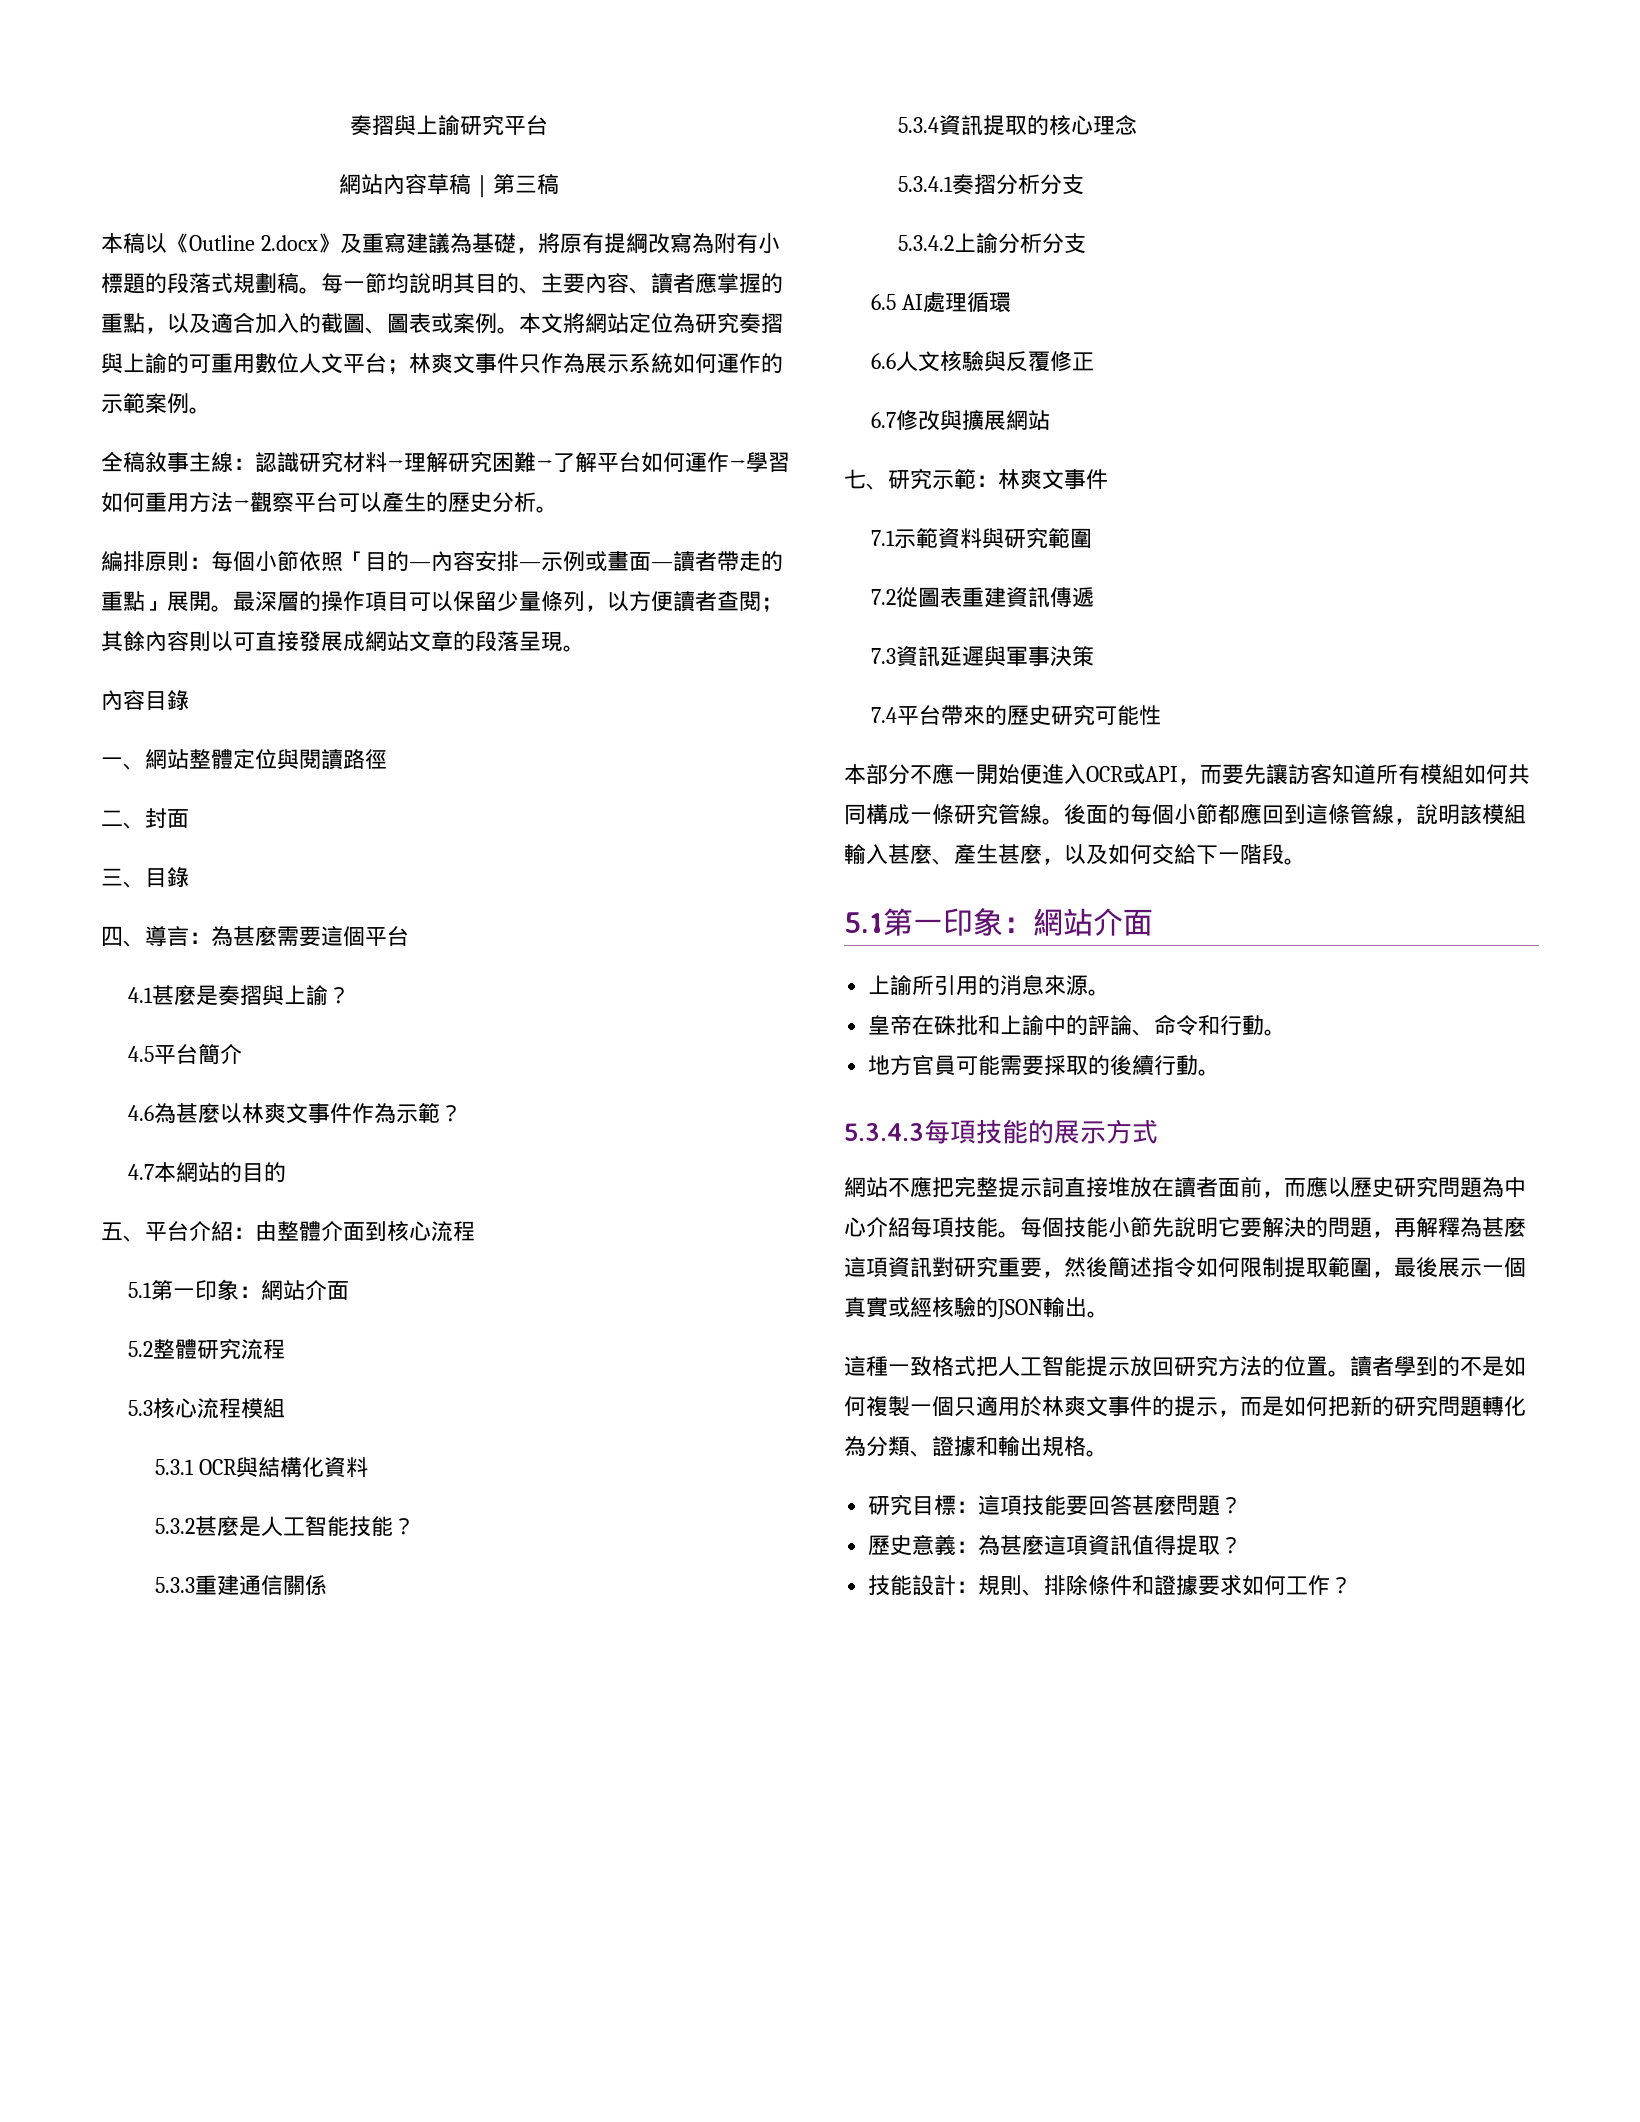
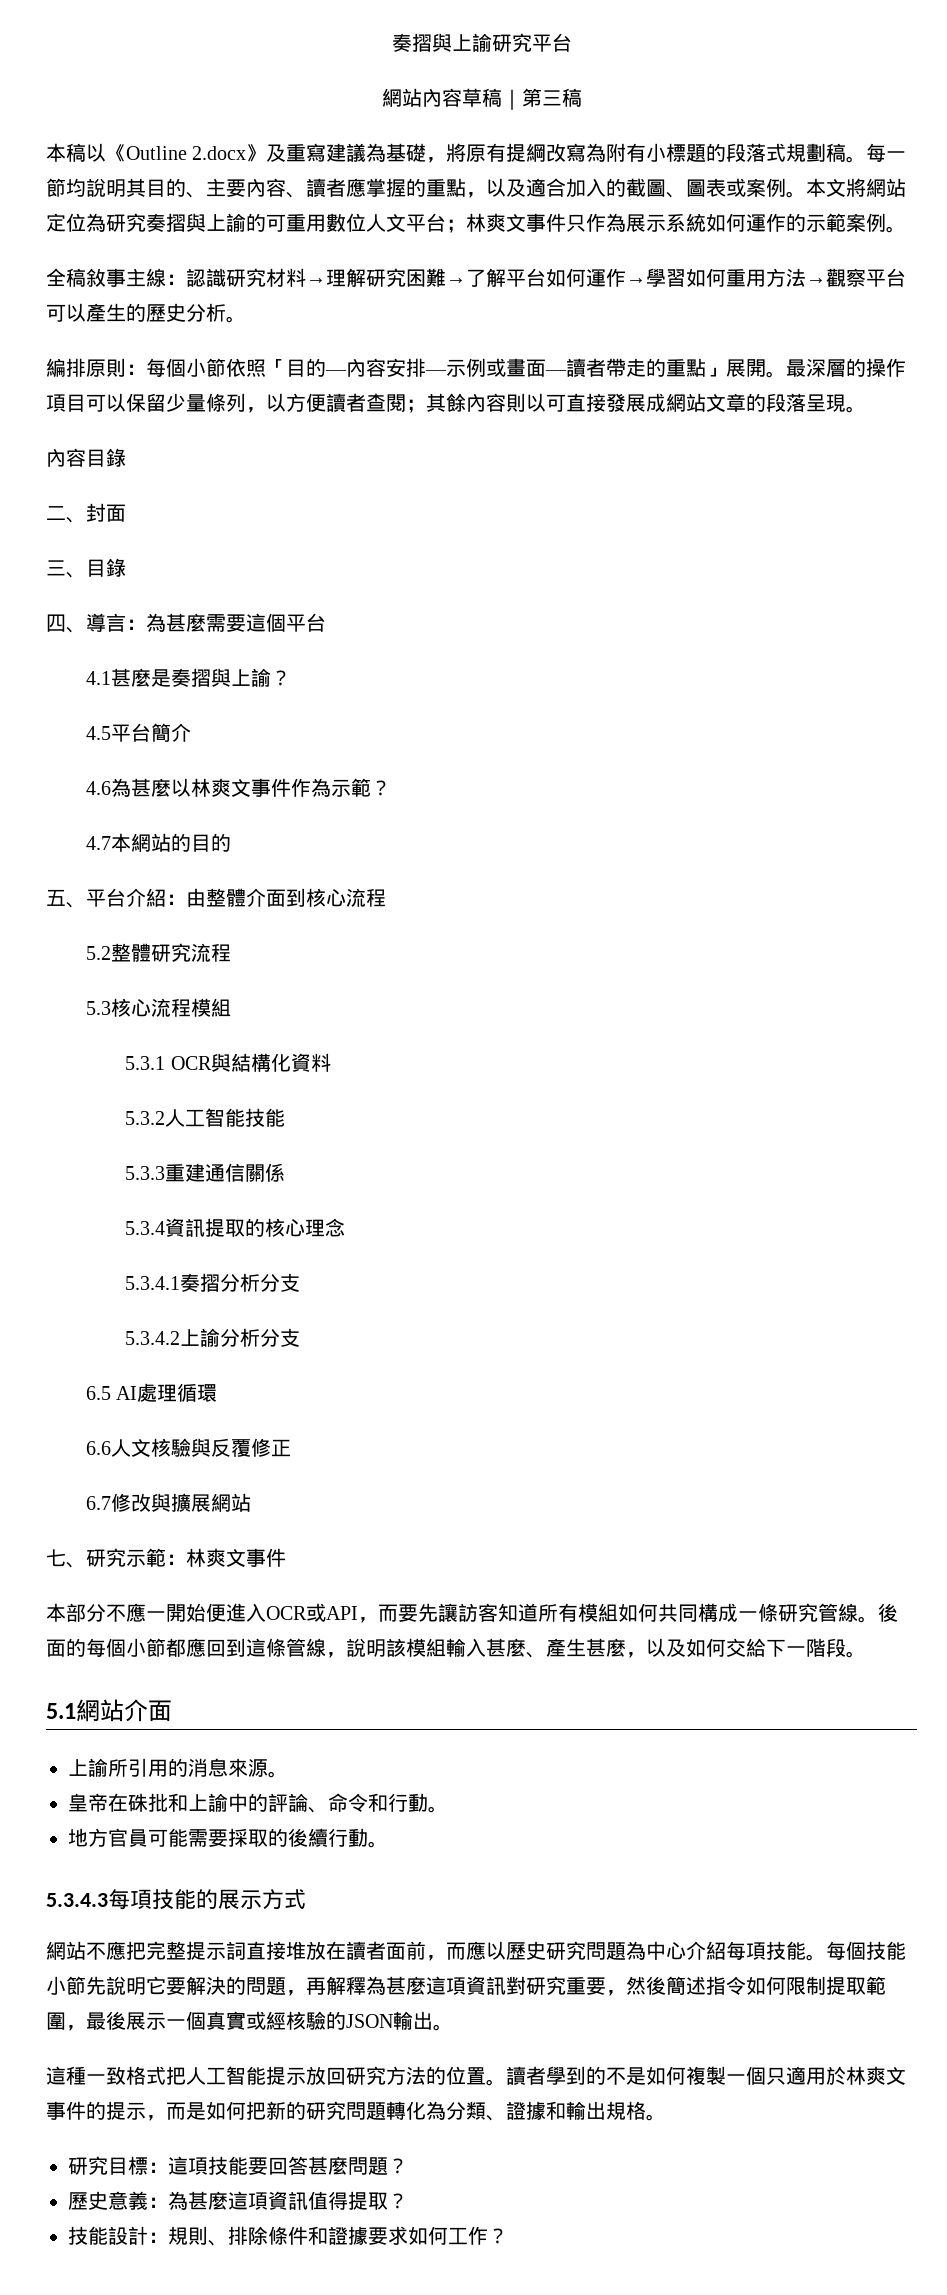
[101,749,387,770] // 一、網站整體定位與閱讀路徑 -> (126, 457) none
[128,1279,350,1301] // 5.1第一印象：網站介面 -> (386, 897) none
[195,1516,262,1536] 甚麼是 -> (166, 1118) none
[393,1518,416,1535] ？ -> (286, 1117) none
[871,527,1093,549] [871,587,1095,608] [871,646,1095,667] [871,704,1162,726] // 7.1示範資料與研究範圍 // 7.2從圖表重建資訊傳遞 // 7.3資訊延遲與軍事決策 // 7.4平台帶來的歷史研究可能性 -> (286, 1557) none
[883,908,1033,936] 第一印象： -> (76, 1711) none

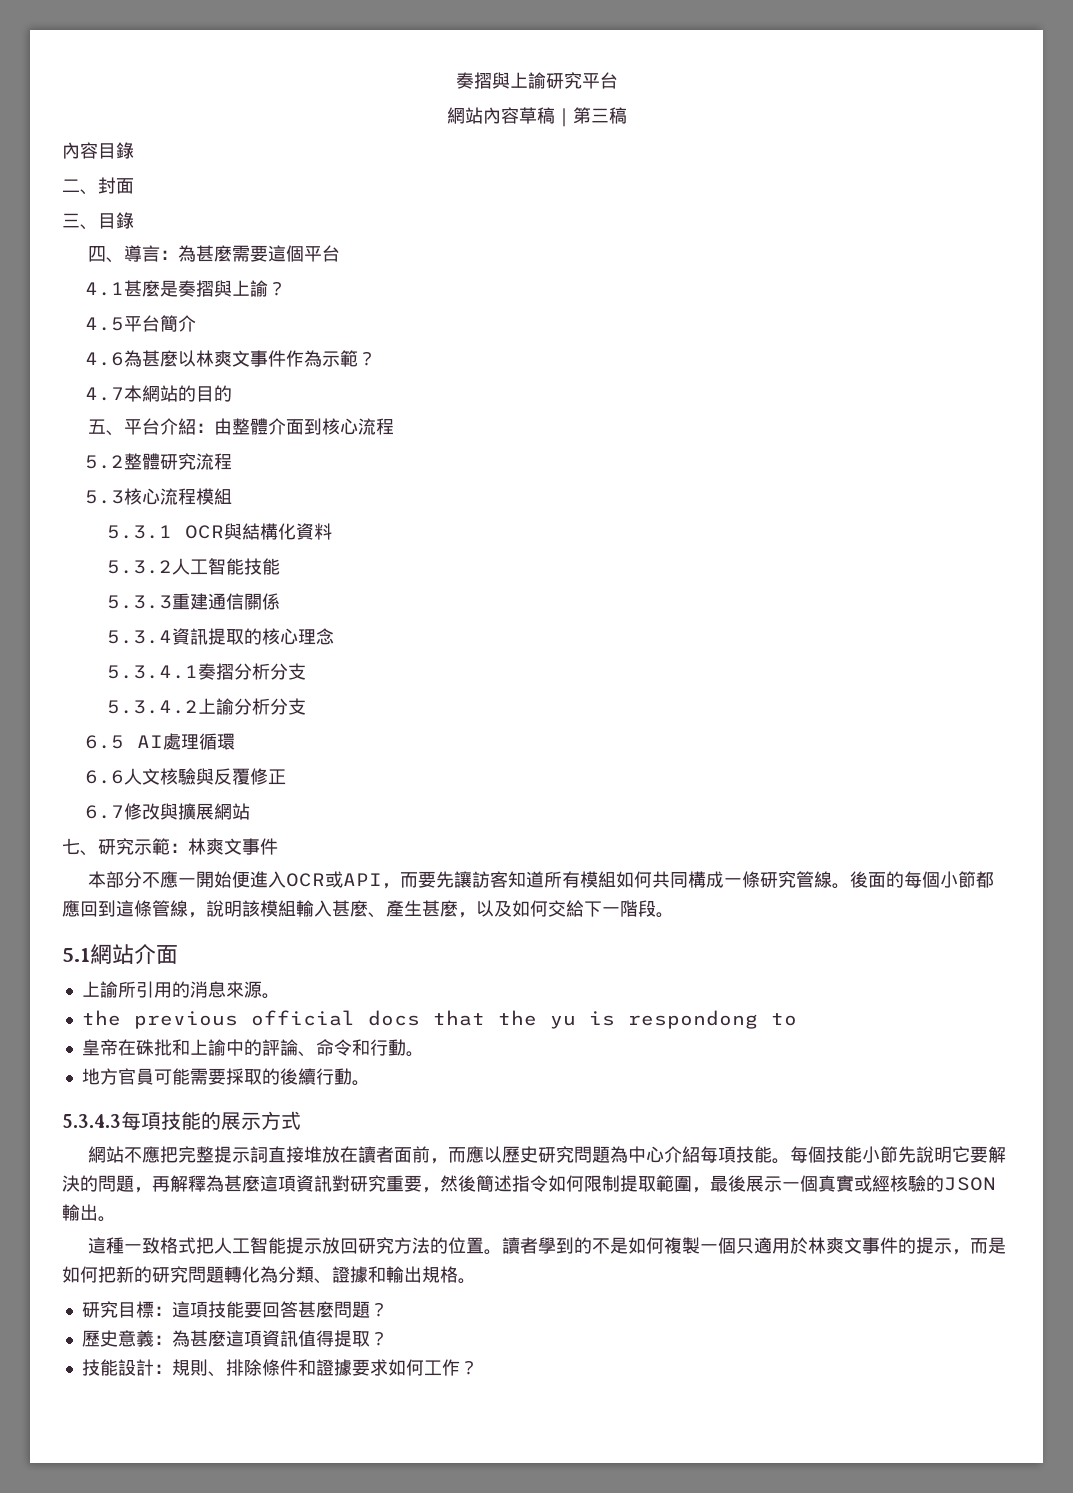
[46,143,907,163] [46,178,906,198] [46,213,906,233] [46,268,906,287] [46,303,246,323] [46,358,906,378] [46,393,866,413] // 本稿以《Outline 2.docx》及重寫建議為基礎，將原有提綱改寫為附有小標題的段落式規劃稿。每一節均說明其目的、主要內容、讀者應掌握的重點，以及適合加入的截圖、圖表或案例。本文將網站定位為研究奏摺與上諭的可重用數位人文平台；林爽文事件只作為展示系統如何運作的示範案例。 // 全稿敘事主線：認識研究材料→理解研究困難→了解平台如何運作→學習如何重用方法→觀察平台可以產生的歷史分析。 // 編排原則：每個小節依照「目的—內容安排—示例或畫面—讀者帶走的重點」展開。最深層的操作項目可以保留少量條列，以方便讀者查閱；其餘內容則以可直接發展成網站文章的段落呈現。 -> (627, 115) none
(288, 1774) none -> [81,1010,797,1029] // the previous official docs that the yu is respondong to

